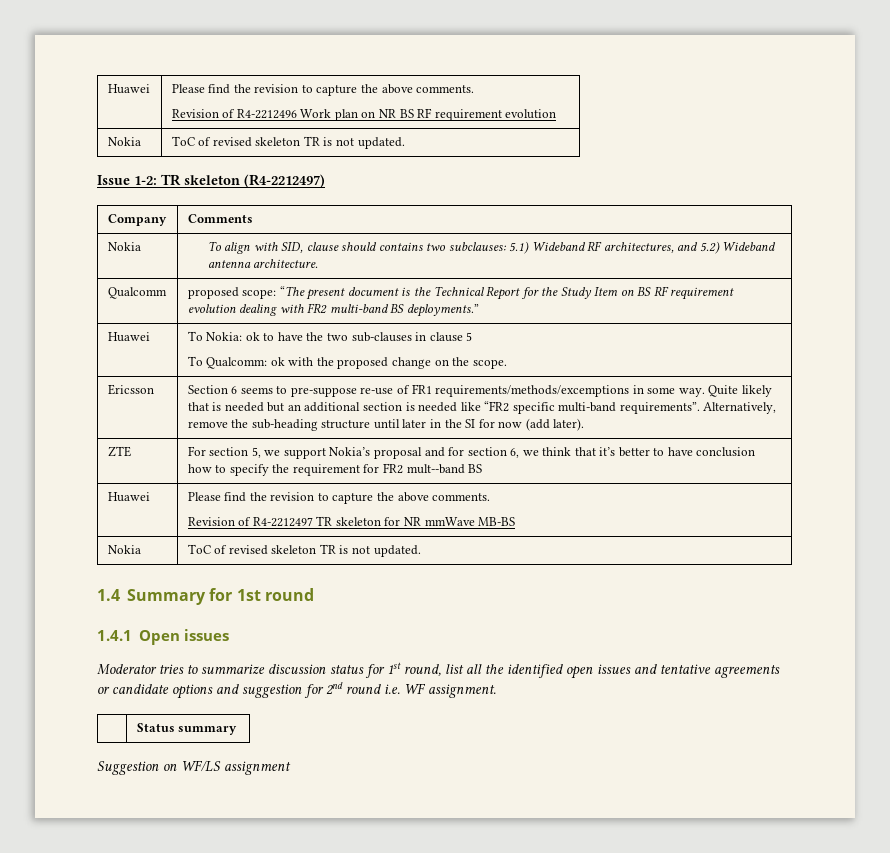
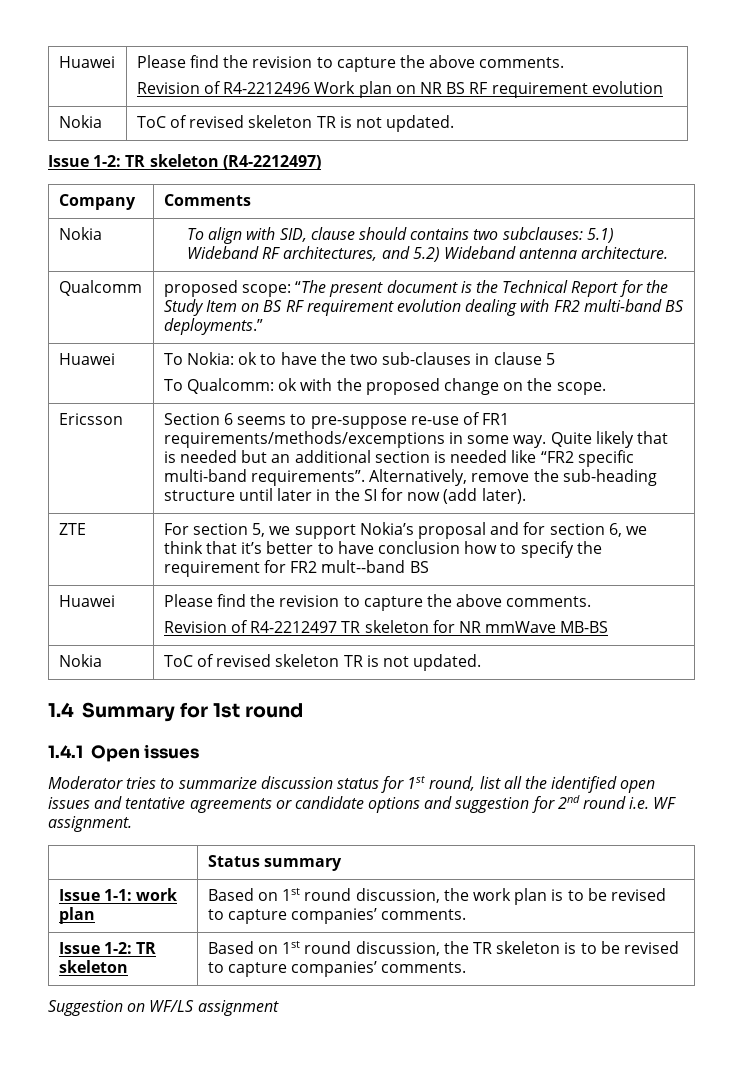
(238, 730) none -> [58,888,178,901] [58,907,95,924] [207,888,666,905] [207,908,467,924] [58,942,157,954] [58,960,128,973] [207,941,679,956] [207,961,467,977] // Issue 1-1: work plan | Based on 1st round discussion, the work plan is to be revised to capture companies’ comments. // Issue 1-2: TR skeleton | Based on 1st round discussion, the TR skeleton is to be revised to capture companies’ comments.

